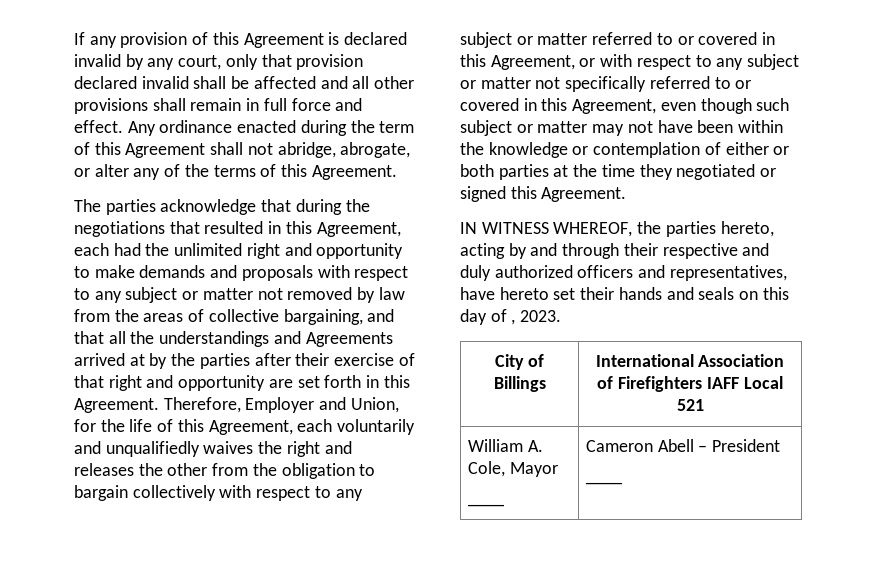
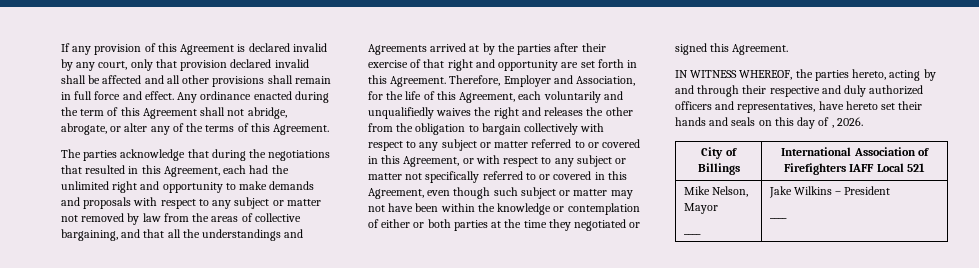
[350,397,399,413] Union, -> [576,76,636,86] Association,
[520,310,562,322] 2023. -> [836,117,863,126] 2026.
[467,439,543,452] [467,461,505,477] William A. Cole, -> [683,186,748,197] Mike Nelson,
[585,439,694,452] Cameron Abell -> [768,186,832,198] Jake Wilkins

